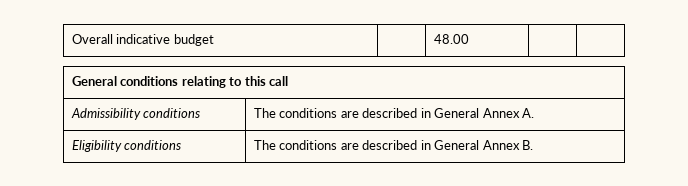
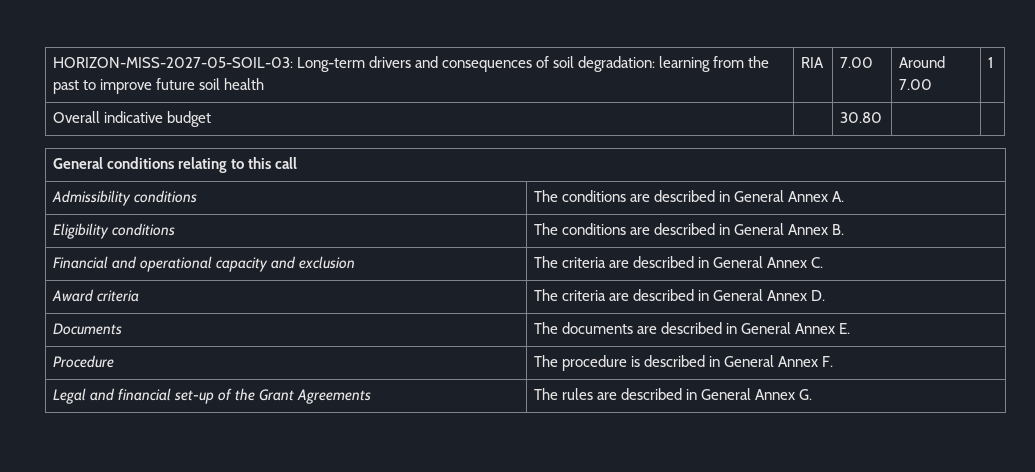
(71, 39) none -> [52,56,770,72] [52,78,265,94] [800,57,824,68] [839,57,873,68] [898,56,945,68] [898,79,932,90] [987,57,993,68] HORIZON-MISS-2027-05-SOIL-03: Long-term drivers and consequences of soil degradation: learning from the past to improve future soil health | RIA | 7.00 | Around 7.00 | 1 //
[433,34,469,44] 48.00 -> [839,112,882,123] 30.80
(534, 145) none -> [52,256,356,272] [533,256,824,268] [51,289,139,302] [533,289,826,301] [52,323,122,335] [533,322,851,334] [52,355,114,368] [533,355,834,371] [52,388,372,404] [533,388,813,400] // Financial and operational capacity and exclusion | The criteria are described in General Annex C. // Award criteria | The criteria are described in General Annex D. // Documents | The documents are described in General Annex E. // Procedure | The procedure is described in General Annex F. // Legal and financial set-up of the Grant Agreements | The rules are described in General Annex G.

